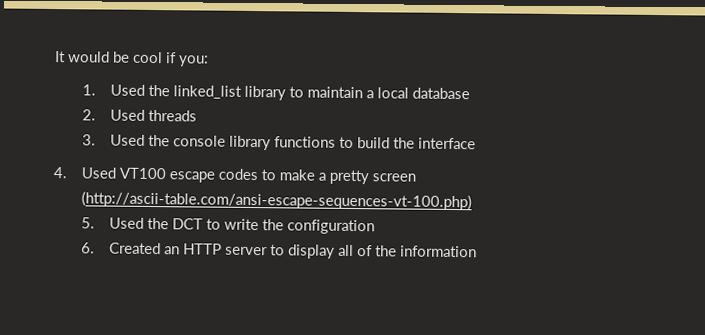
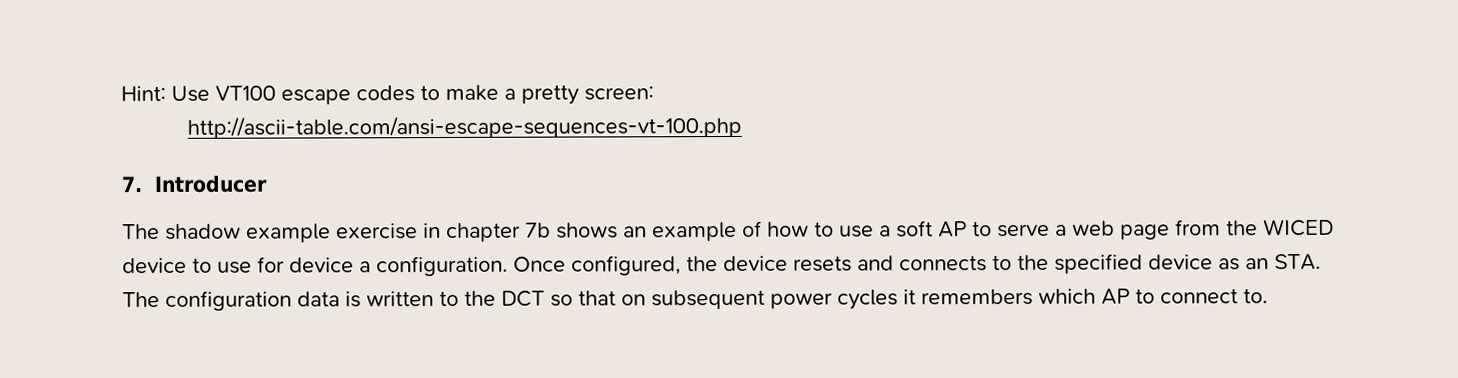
[55,51,209,67] [81,84,470,101] [81,109,197,122] [81,134,476,151] [53,167,116,179] It would be cool if you: // 1. Used the linked_list library to maintain a local database // 2. Used threads // 3. Used the console library functions to build the interface // 4. Used -> [121,85,210,102] Hint: Use
[371,173,416,182] [80,191,472,211] [80,217,375,235] [80,242,477,259] screen (http://ascii-table.com/ansi-escape-sequences-vt-100.php) // 5. Used the DCT to write the configuration // 6. Created an HTTP server to display all of the information -> [584,86,654,101] [186,114,742,139] [121,175,268,194] [122,218,1334,243] [122,253,1321,277] [122,288,1268,311] screen: // http://ascii-table.com/ansi-escape-sequences-vt-100.php // 7. Introducer // The shadow example exercise in chapter 7b shows an example of how to use a soft AP to serve a web page from the WICED device to use for device a configuration. Once configured, the device resets and connects to the specified device as an STA. The configuration data is written to the DCT so that on subsequent power cycles it remembers which AP to connect to.

